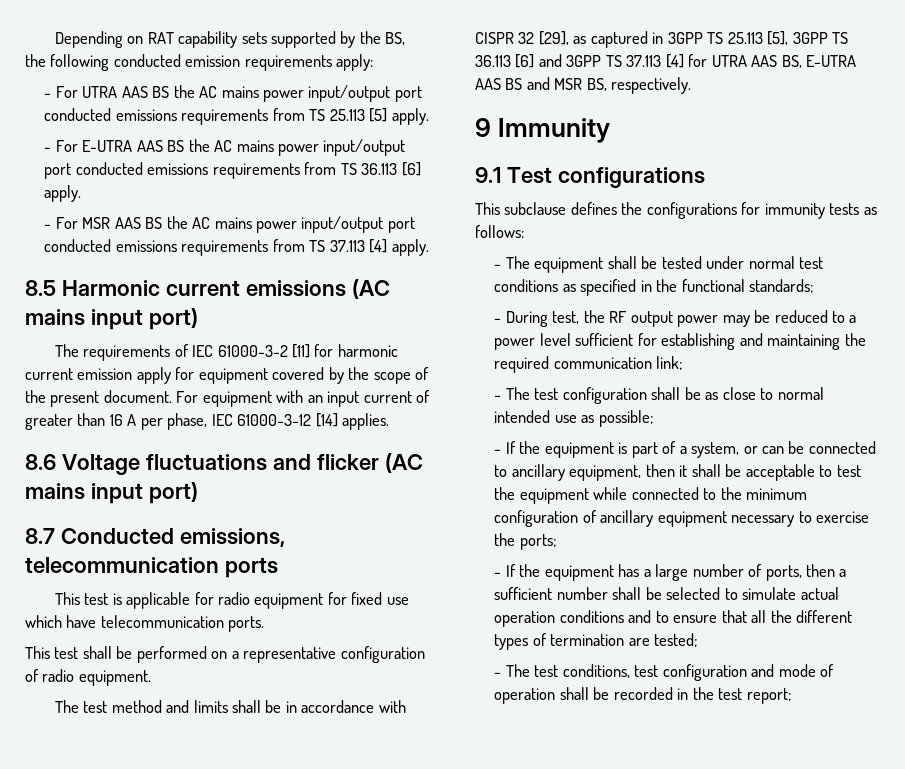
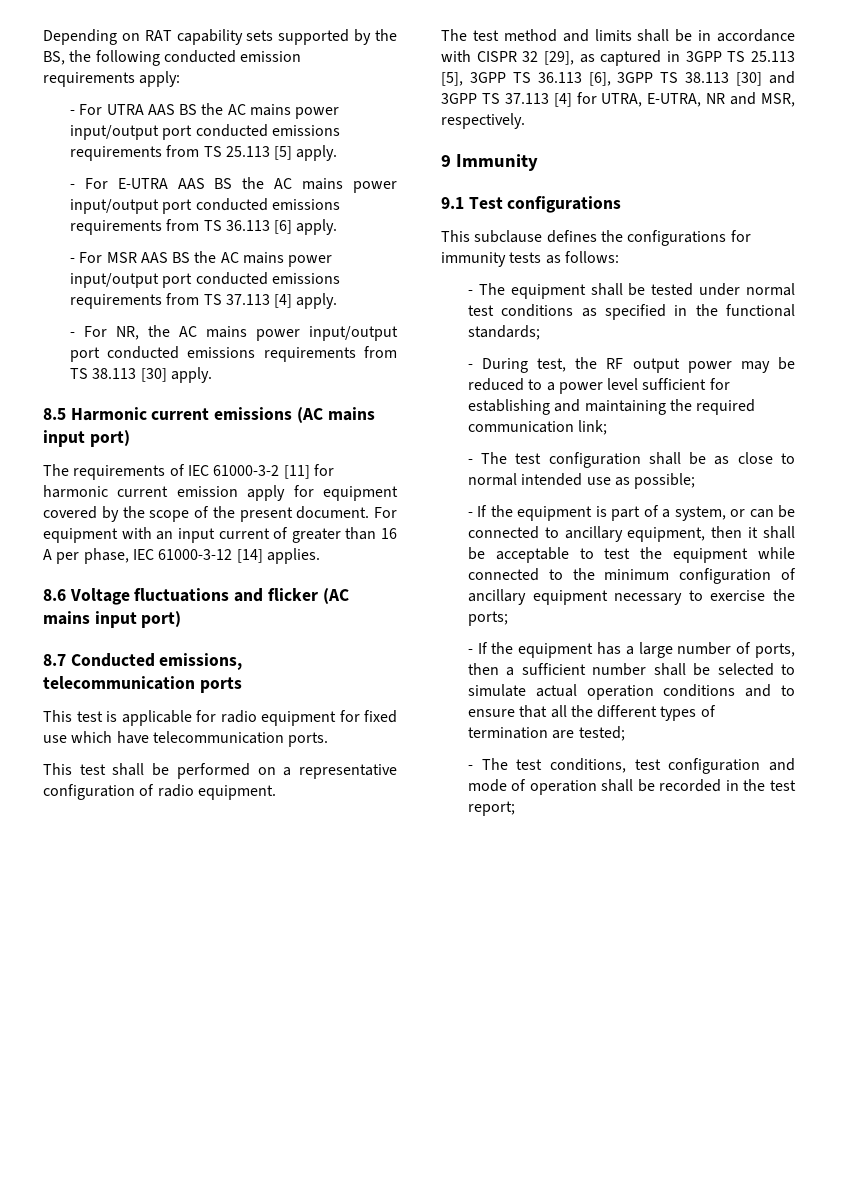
(429, 247) none -> [69,325,398,341] [69,346,398,362] [69,367,212,383] // - For NR, the AC mains power input/output port conducted emissions requirements from TS 38.113 [30] apply.
[515,54,535,68] [6] -> [588,72,763,86] [6], 3GPP TS 38.113 [30]
[711,55,856,68] [475,77,607,91] UTRA AAS BS, E-UTRA AAS BS and MSR BS, -> [601,92,795,107] UTRA, E-UTRA, NR and MSR,

